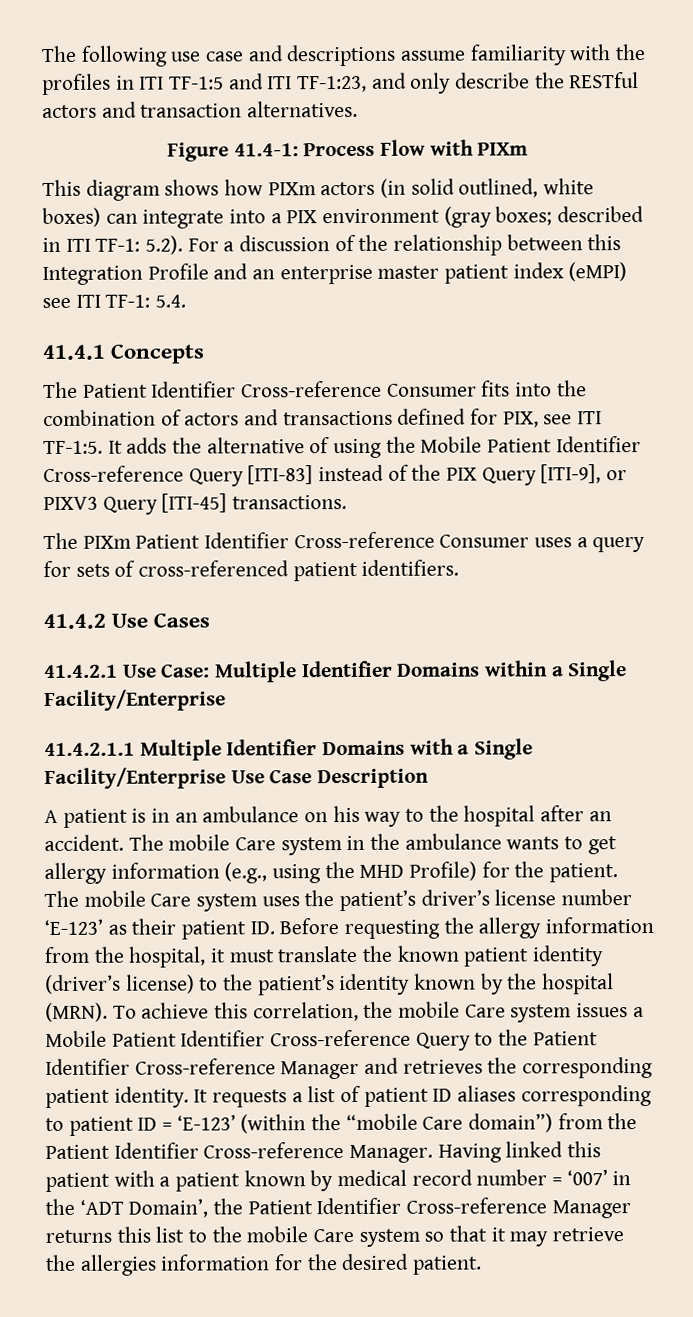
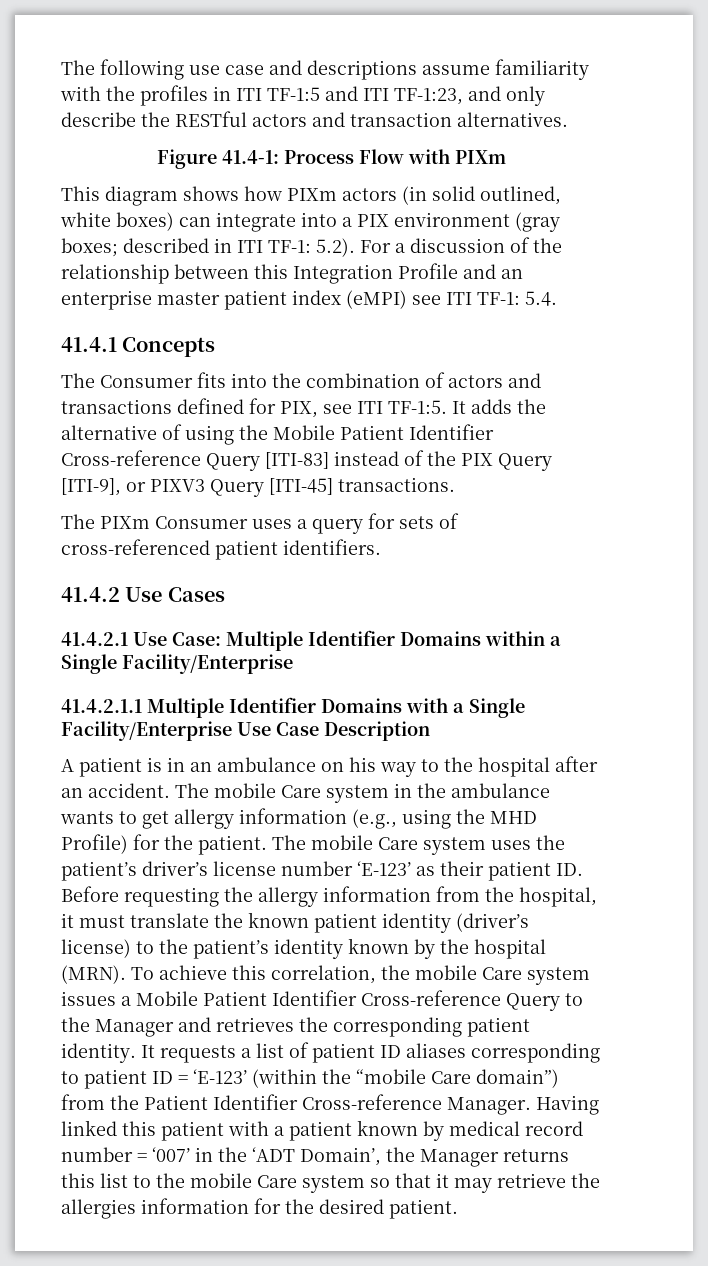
[82,380,383,398] Patient Identifier Cross-reference -> (95, 380) none
[135,531,435,549] Patient Identifier Cross-reference -> (150, 522) none
[532,1031,598,1046] [45,1058,276,1076] Patient Identifier Cross-reference -> (90, 1024) none
[247,1197,548,1215] Patient Identifier Cross-reference -> (415, 1154) none

